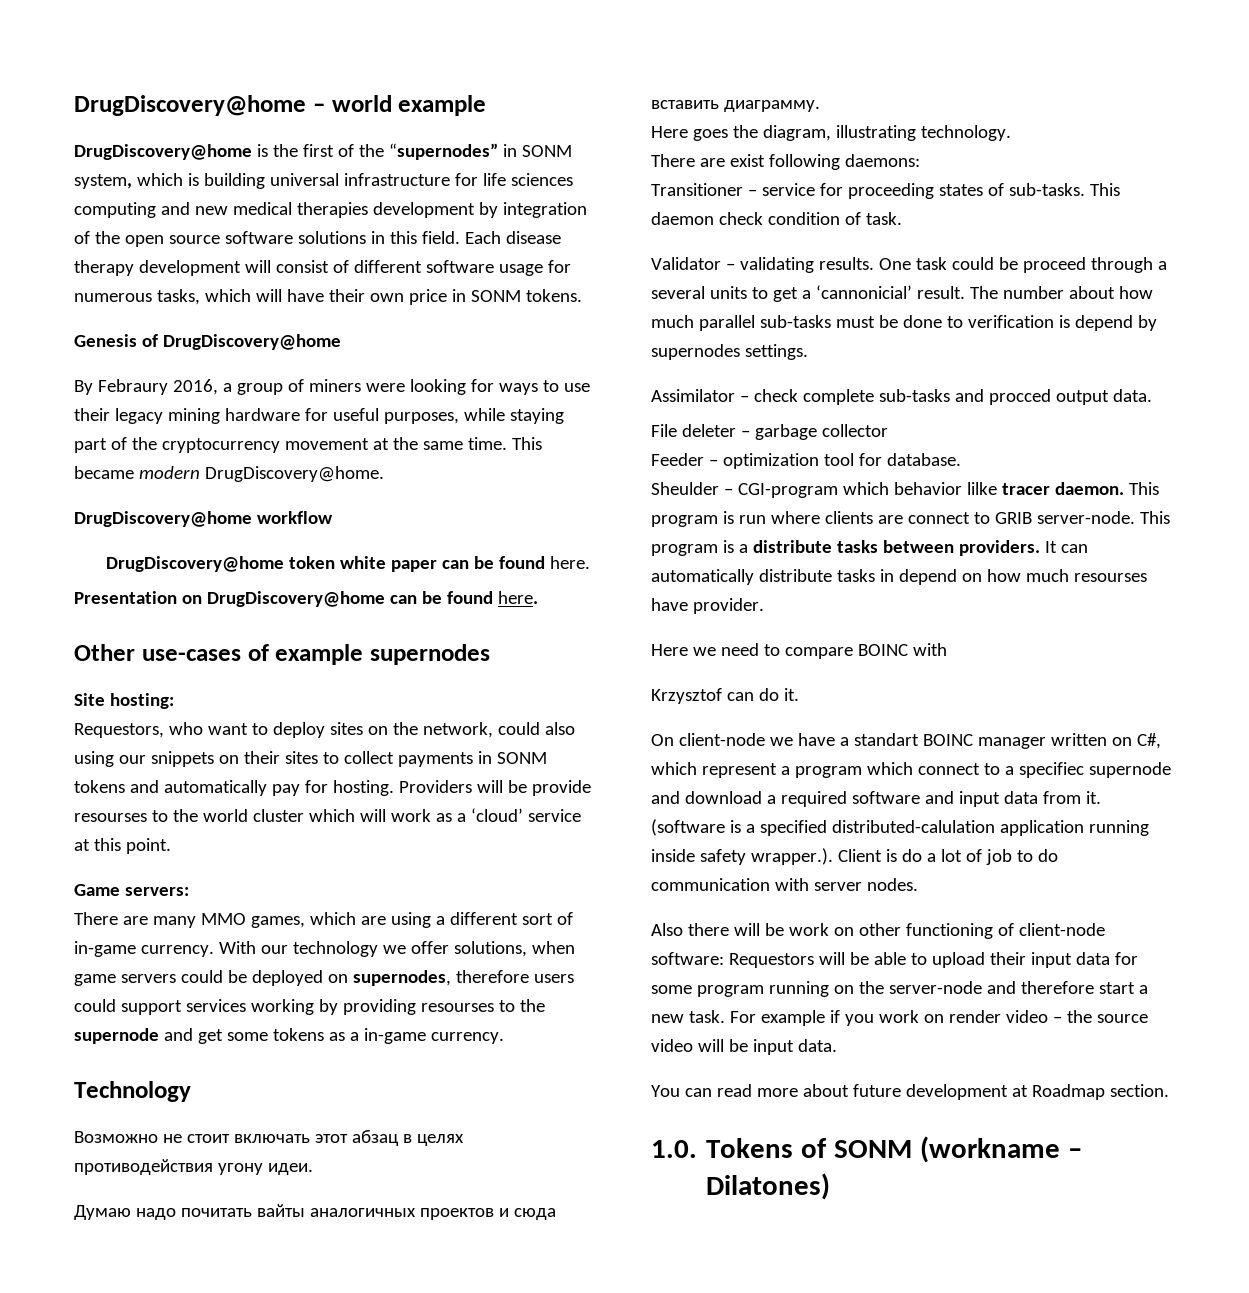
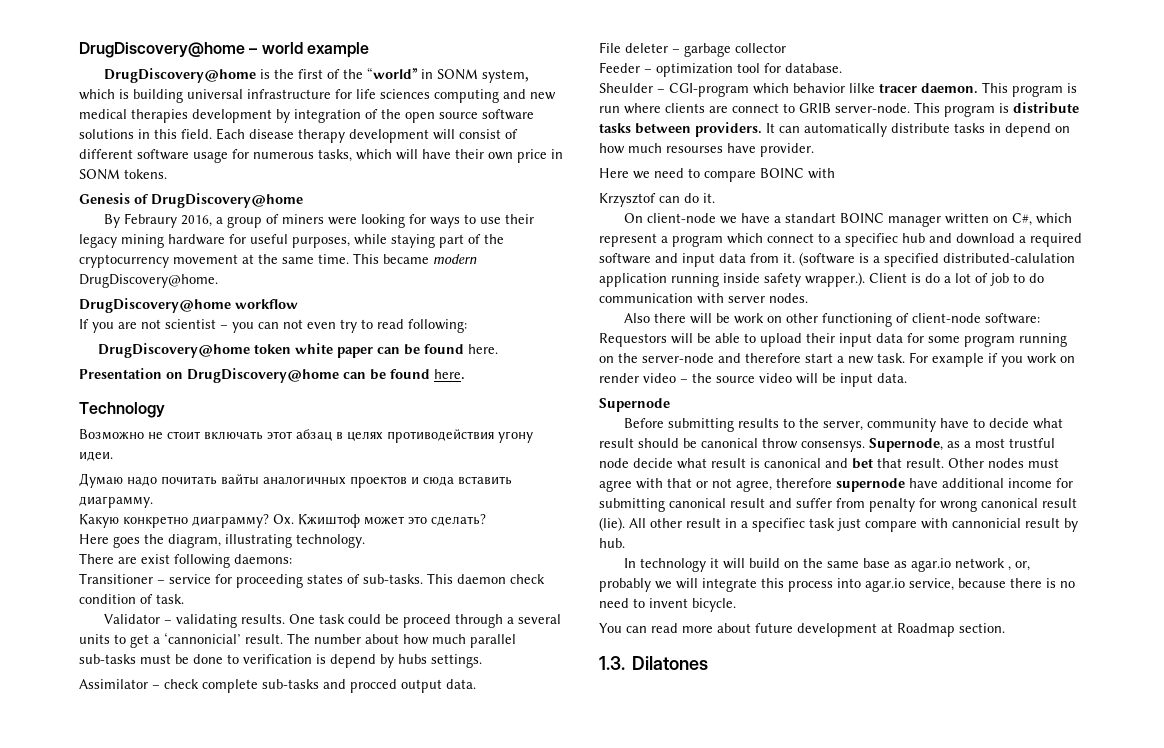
[388,143,498,160] “supernodes” -> [367,67,419,79] “world”
(333, 517) none -> [79,319,467,333] // If you are not scientist – you can not even try to read following:
[74,644,490,665] [74,693,174,709] [74,722,575,738] [74,751,547,767] [74,780,591,796] [74,808,581,822] [74,838,171,854] [74,884,189,896] [74,912,573,928] [74,941,575,957] [74,970,574,986] [74,999,545,1015] [74,1028,504,1044] // Other use-cases of example supernodes // Site hosting: // Requestors, who want to deploy sites on the network, could also using our snippets on their sites to collect payments in SONM tokens and automatically pay for hosting. Providers will be provide resourses to the world cluster which will work as a ‘cloud’ service at this point. // Game servers: // There are many MMO games, which are using a different sort of in-game currency. With our technology we offer solutions, when game servers could be deployed on supernodes, therefore users could support services working by providing resourses to the supernode and get some tokens as a in-game currency. -> (465, 374) none
(820, 106) none -> [79,514,486,528] // Какую конкретно диаграмму? Ох. Кжиштоф может это сделать?
[651,344,740,360] supernodes -> [398,654,427,664] hubs
[738,544,748,553] a -> (1009, 108) none
[1088,762,1171,778] supernode -> [902,233,925,243] hub
(837, 1045) none -> [599,398,670,412] [624,418,1064,432] [599,438,1055,452] [599,458,1059,469] [599,478,1073,492] [599,498,1077,512] [599,517,1078,532] [599,538,625,548] [624,558,1031,572] [599,578,1075,592] [599,598,736,612] // Supernode // Before submitting results to the server, community have to decide what result should be canonical throw consensys. Supernode, as a most trustful node decide what result is canonical and bet that result. Other nodes must agree with that or not agree, therefore supernode have additional income for submitting canonical result and suffer from penalty for wrong canonical result (lie). All other result in a specifiec task just compare with cannonicial result by hub. // In technology it will build on the same base as agar.io network , or, probably we will integrate this process into agar.io service, because there is no need to invent bicycle.
[651,1136,1082,1163] [706,1173,831,1200] 1.0. Tokens of SONM (workname – Dilatones) -> [599,656,709,670] 1.3. Dilatones

